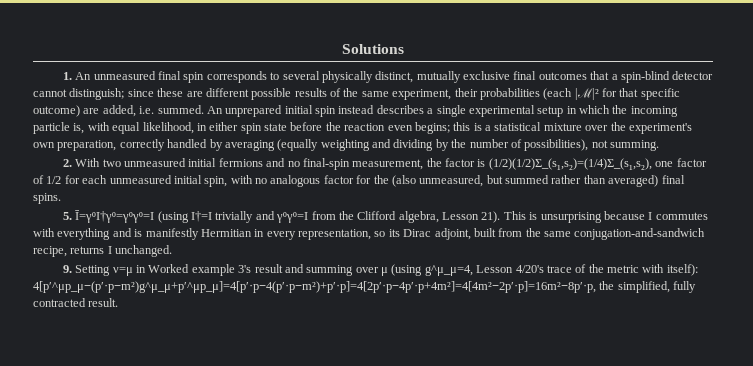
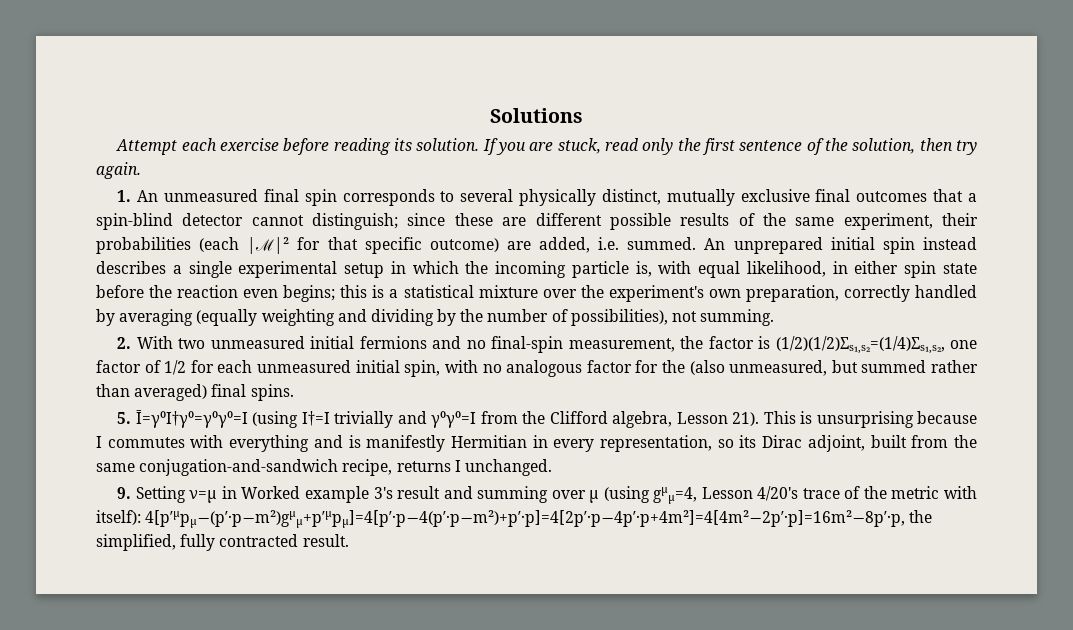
(404, 49) none -> [116,138,978,155] [96,162,141,179] // Attempt each exercise before reading its solution. If you are stuck, read only the first sentence of the solution, then try again.
[488,158,652,170] (1/2)(1/2)Σ_(s₁,s₂)=(1/4)Σ_(s₁,s₂), -> [775,336,945,354] (1/2)(1/2)Σs₁,s₂=(1/4)Σs₁,s₂,
[424,265,473,276] g^μ_μ=4, -> [653,487,698,504] gμμ=4,
[33,281,596,293] 4[p′^μp_μ−(p′·p−m²)g^μ_μ+p′^μp_μ]=4[p′·p−4(p′·p−m²)+p′·p]=4[2p′·p−4p′·p+4m²]=4[4m²−2p′·p]=16m²−8p′·p, -> [145,510,906,528] 4[p′μpμ−(p′·p−m²)gμμ+p′μpμ]=4[p′·p−4(p′·p−m²)+p′·p]=4[2p′·p−4p′·p+4m²]=4[4m²−2p′·p]=16m²−8p′·p,

